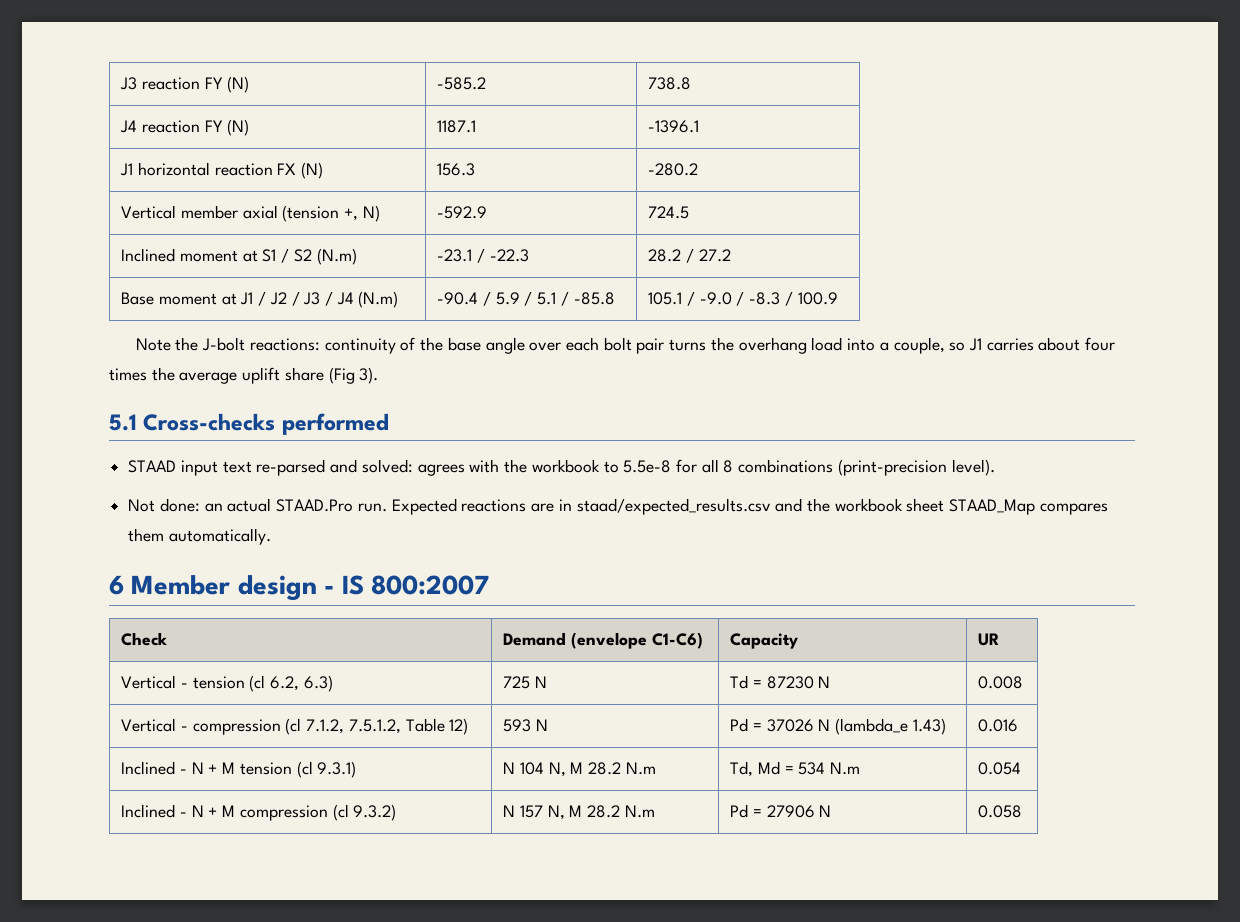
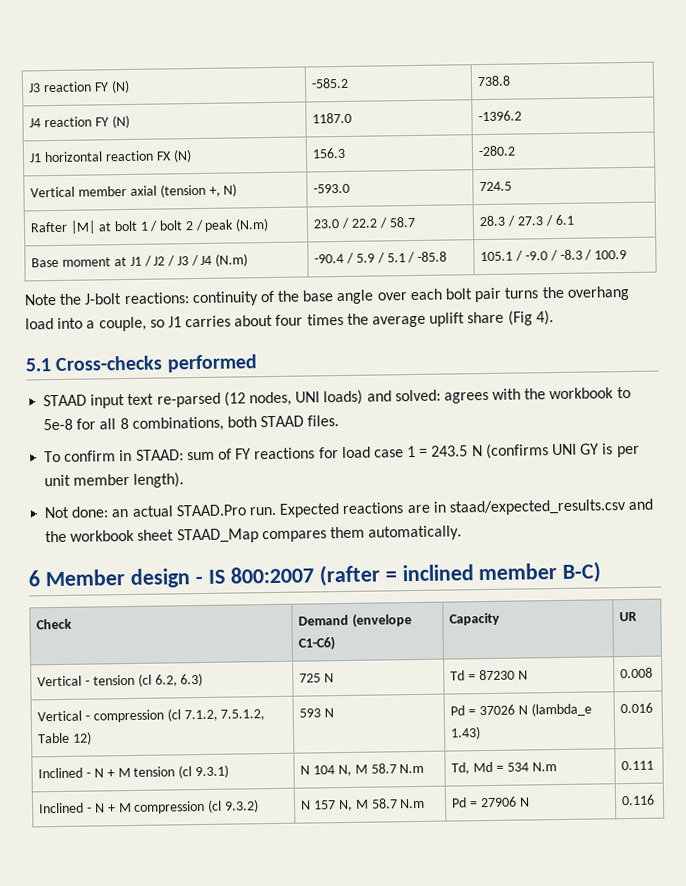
[437,120,477,133] [648,120,700,133] 1187.1 | -1396.1 -> [312,112,353,124] [478,110,523,122] 1187.0 | -1396.2
[437,206,488,219] -592.9 -> [313,183,351,194] -593.0
[121,248,357,265] [437,248,529,263] [648,248,731,263] Inclined moment at S1 / S2 (N.m) | -23.1 / -22.3 | 28.2 / 27.2 -> [30,218,270,234] [313,216,415,229] [479,214,574,227] Rafter |M| at bolt 1 / bolt 2 / peak (N.m) | 23.0 / 22.2 / 58.7 | 28.3 / 27.3 / 6.1
[359,367,379,384] 3). -> [535,310,554,326] 4).
(326, 467) none -> [223,389,364,407] (12 nodes, UNI loads)
[623,460,672,473] 5.5e-8 -> [43,418,74,431] 5e-8
[738,459,995,476] combinations (print-precision level). -> [131,415,340,432] [44,443,640,463] [44,472,185,488] combinations, both STAAD files. // To confirm in STAAD: sum of FY reactions for load case 1 = 243.5 N (confirms UNI GY is per unit member length).
(490, 585) none -> [318,561,602,587] (rafter = inclined member B-C)
[588,762,622,775] 28.2 -> [370,763,397,774] 58.7
[978,762,1022,775] 0.054 -> [621,760,655,771] 0.111
[587,805,621,818] 28.2 -> [370,798,398,809] 58.7
[978,805,1023,818] 0.058 -> [621,794,656,806] 0.116

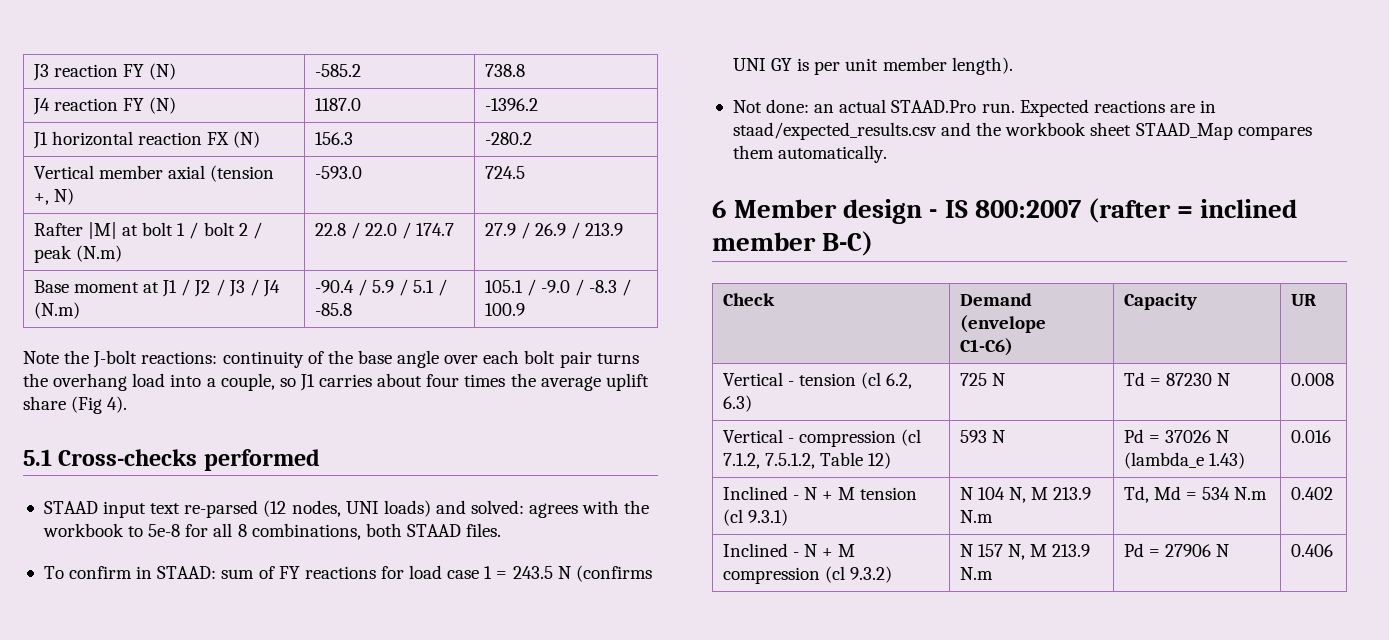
[313,216,415,229] [479,214,574,227] 23.0 / 22.2 / 58.7 | 28.3 / 27.3 / 6.1 -> [314,222,455,239] [484,222,624,239] 22.8 / 22.0 / 174.7 | 27.9 / 26.9 / 213.9
[370,763,397,774] 58.7 -> [1053,487,1092,500] 213.9
[621,760,655,771] 0.111 -> [1290,487,1333,500] 0.402
[370,798,398,809] 58.7 -> [1052,544,1091,557] 213.9
[621,794,656,806] 0.116 -> [1290,544,1333,557] 0.406

